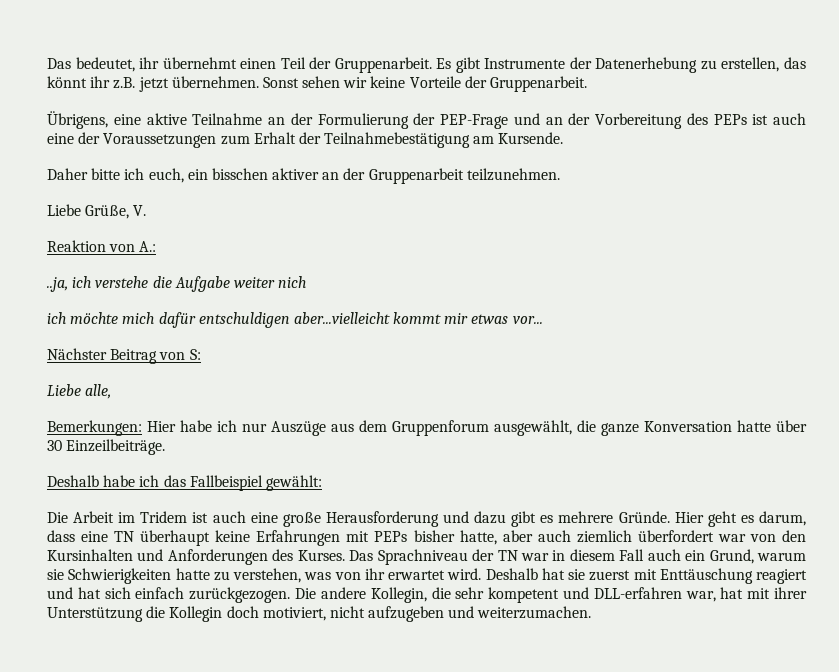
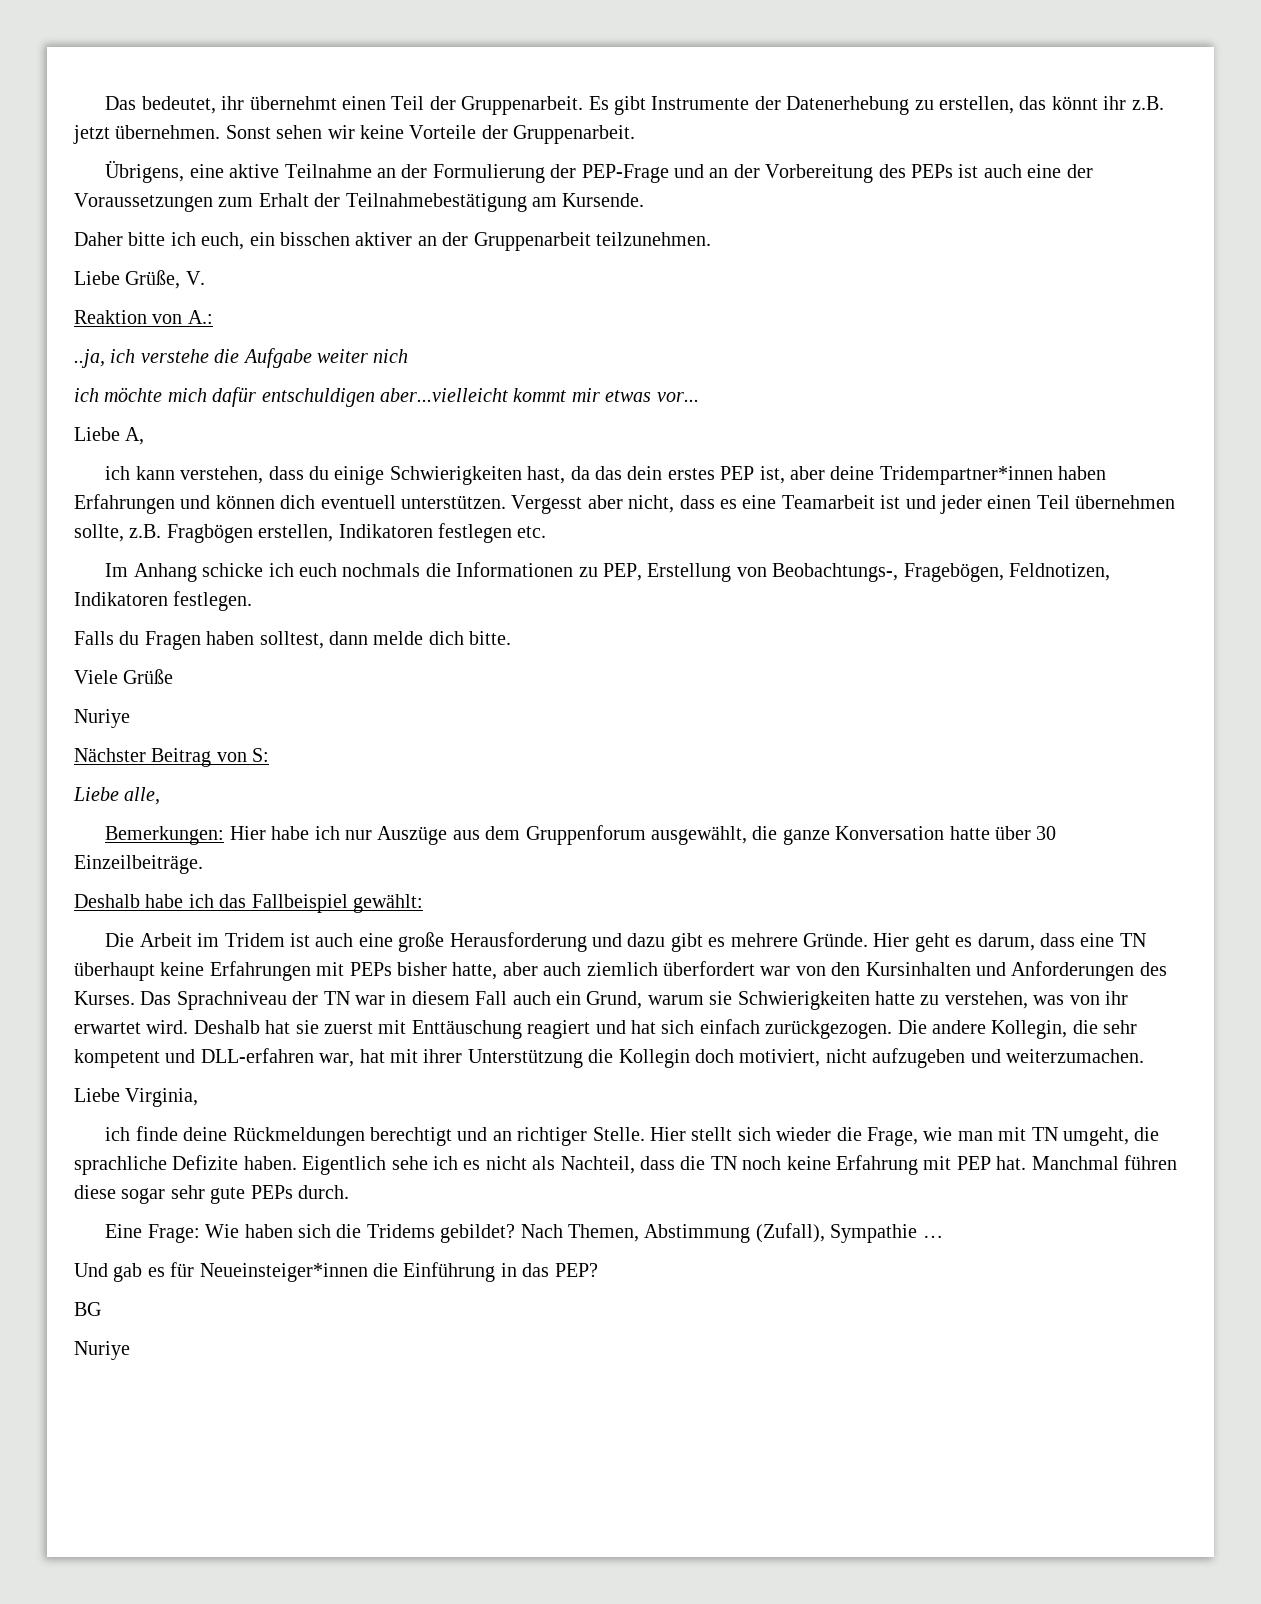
(543, 320) none -> [74,427,145,445] [105,466,1107,485] [74,494,1176,514] [74,523,547,543] [105,562,1110,582] [74,591,253,611] [74,631,512,650] [74,669,174,684] [74,709,130,728] // Liebe A, // ich kann verstehen, dass du einige Schwierigkeiten hast, da das dein erstes PEP ist, aber deine Tridempartner*innen haben Erfahrungen und können dich eventuell unterstützen. Vergesst aber nicht, dass es eine Teamarbeit ist und jeder einen Teil übernehmen sollte, z.B. Fragbögen erstellen, Indikatoren festlegen etc. // Im Anhang schicke ich euch nochmals die Informationen zu PEP, Erstellung von Beobachtungs-, Fragebögen, Feldnotizen, Indikatoren festlegen. // Falls du Fragen haben solltest, dann melde dich bitte. // Viele Grüße // Nuriye
(592, 612) none -> [74,1088,199,1107] [105,1126,1160,1146] [74,1155,1177,1175] [74,1185,349,1204] [105,1223,943,1243] [74,1262,598,1282] [74,1302,101,1316] [74,1341,130,1360] // Liebe Virginia, // ich finde deine Rückmeldungen berechtigt und an richtiger Stelle. Hier stellt sich wieder die Frage, wie man mit TN umgeht, die sprachliche Defizite haben. Eigentlich sehe ich es nicht als Nachteil, dass die TN noch keine Erfahrung mit PEP hat. Manchmal führen diese sogar sehr gute PEPs durch. // Eine Frage: Wie haben sich die Tridems gebildet? Nach Themen, Abstimmung (Zufall), Sympathie … // Und gab es für Neueinsteiger*innen die Einführung in das PEP? // BG // Nuriye

